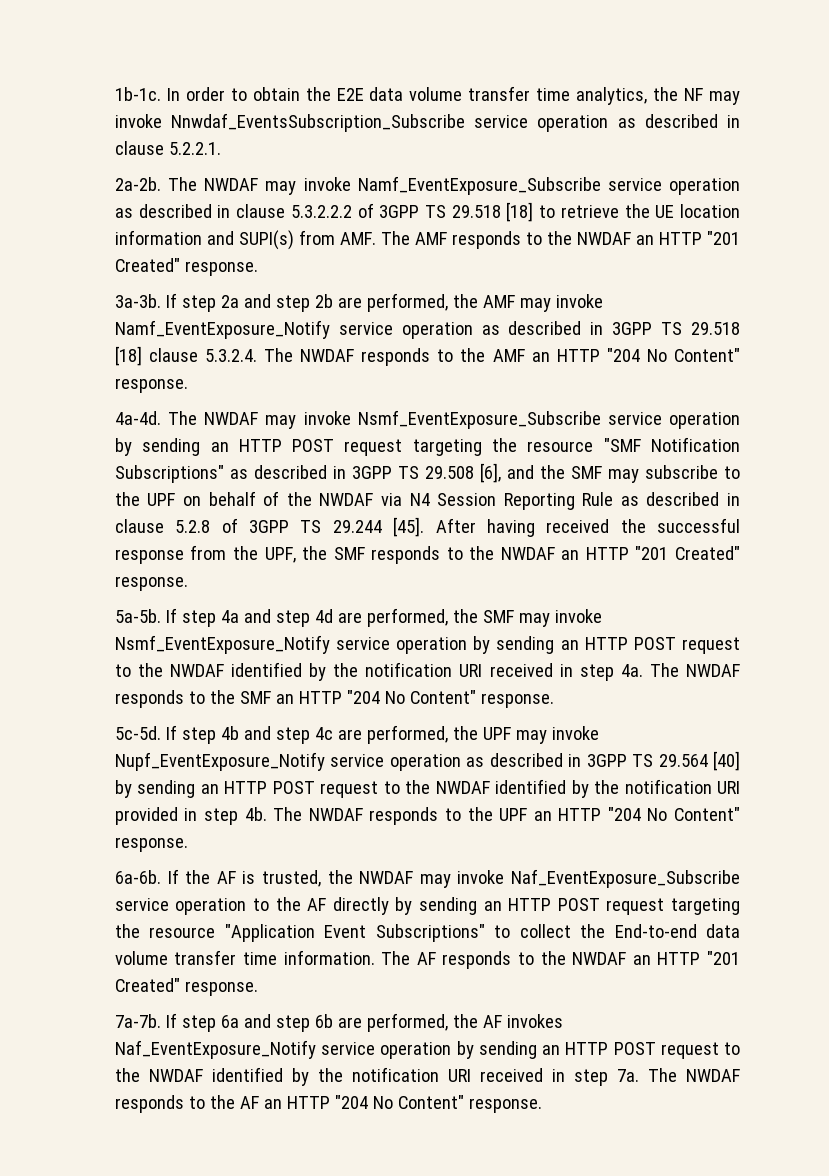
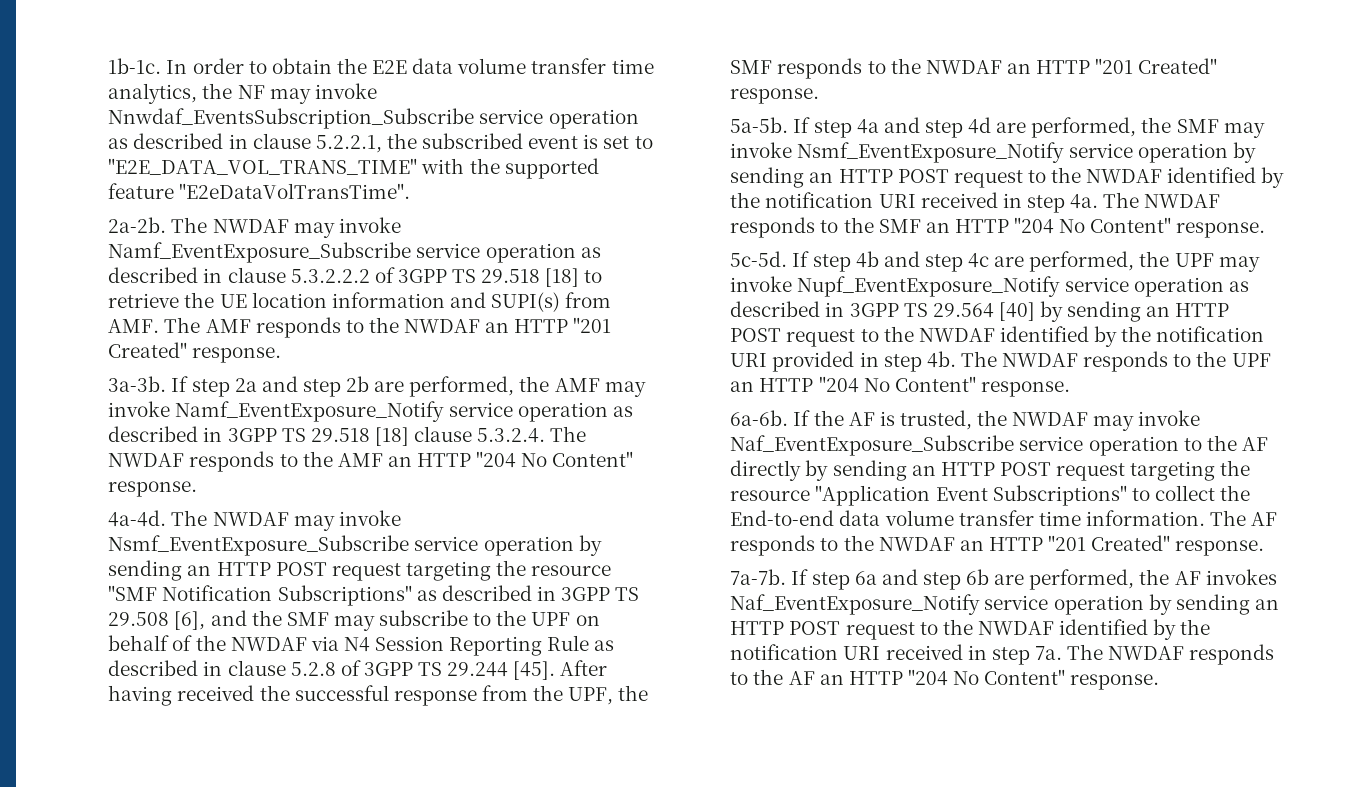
[168,142,221,155] 5.2.2.1. -> [315,133,653,153] [108,158,599,179] [108,183,411,199] 5.2.2.1, the subscribed event is set to "E2E_DATA_VOL_TRANS_TIME" with the supported feature "E2eDataVolTransTime".

